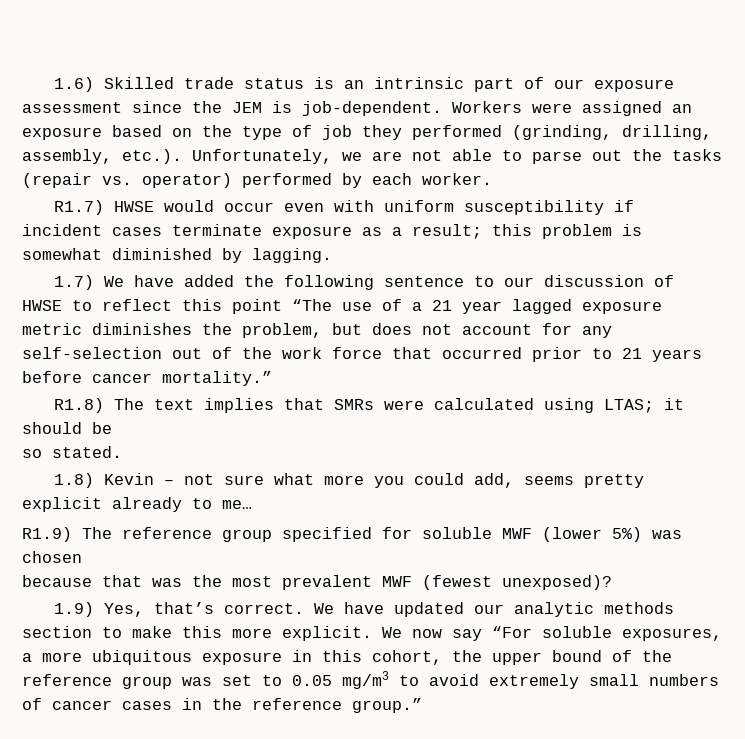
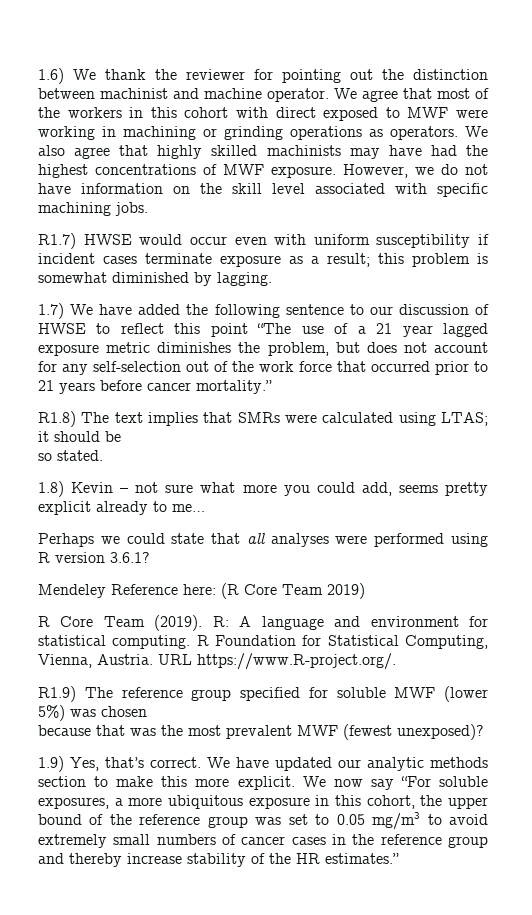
[103,77,674,92] [22,101,692,116] [22,125,712,140] [22,149,722,164] [22,173,492,188] Skilled trade status is an intrinsic part of our exposure assessment since the JEM is job-dependent. Workers were assigned an exposure based on the type of job they performed (grinding, drilling, assembly, etc.). Unfortunately, we are not able to parse out the tasks (repair vs. operator) performed by each worker. -> [73,69,488,83] [38,88,489,102] [38,107,489,121] [38,126,488,140] [38,145,488,159] [38,164,488,178] [38,183,488,197] [38,202,148,216] We thank the reviewer for pointing out the distinction between machinist and machine operator. We agree that most of the workers in this cohort with direct exposed to MWF were working in machining or grinding operations as operators. We also agree that highly skilled machinists may have had the highest concentrations of MWF exposure. However, we do not have information on the skill level associated with specific machining jobs.
(252, 504) none -> [38,533,488,547] [38,552,150,563] [38,583,365,599] [38,615,489,631] [38,635,488,649] [38,653,396,670] // Perhaps we could state that all analyses were performed using R version 3.6.1? // Mendeley Reference here: (R Core Team 2019) // R Core Team (2019). R: A language and environment for statistical computing. R Foundation for Statistical Computing, Vienna, Austria. URL https://www.R-project.org/.
[352,698,422,713] group.” -> [447,836,488,848] [38,853,399,867] group and thereby increase stability of the HR estimates.”

